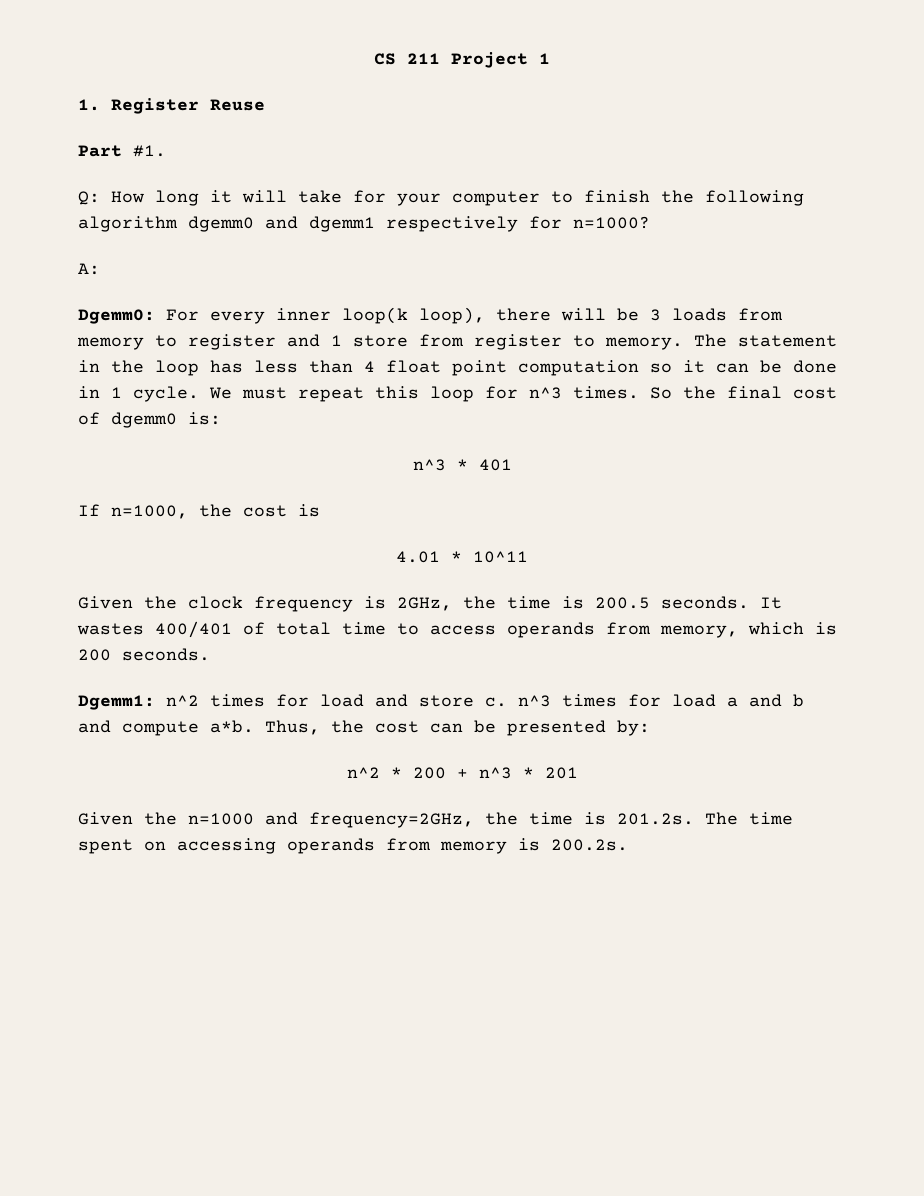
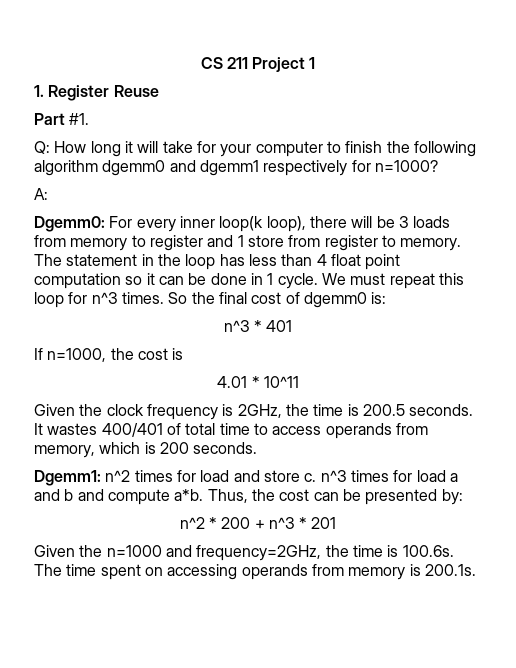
[617,813,694,825] 201.2s. -> [402,545,454,557] 100.6s.
[551,839,628,851] 200.2s. -> [424,564,476,576] 200.1s.

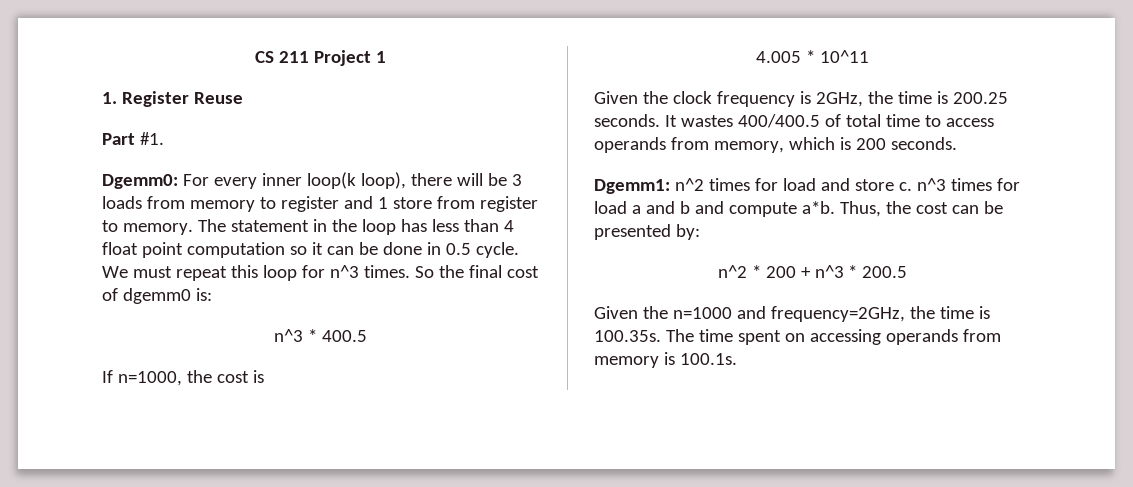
[34,141,476,157] [34,160,438,176] [34,188,48,200] // Q: How long it will take for your computer to finish the following algorithm dgemm0 and dgemm1 respectively for n=1000? // A: -> (164, 138) none
[267,273,274,285] 1 -> [445,243,471,255] 0.5
[266,320,293,332] 401 -> [321,330,367,342] 400.5
[217,376,248,388] 4.01 -> [756,51,802,63] 4.005
[362,404,405,416] 200.5 -> [952,92,1008,104] 200.25
[101,423,163,437] 400/401 -> [737,114,820,128] 400/400.5
[311,517,337,529] 201 -> [862,266,908,278] 200.5
[402,545,454,557] 100.6s. -> [594,330,661,342] 100.35s.
[424,564,476,576] 200.1s. -> [679,353,737,365] 100.1s.

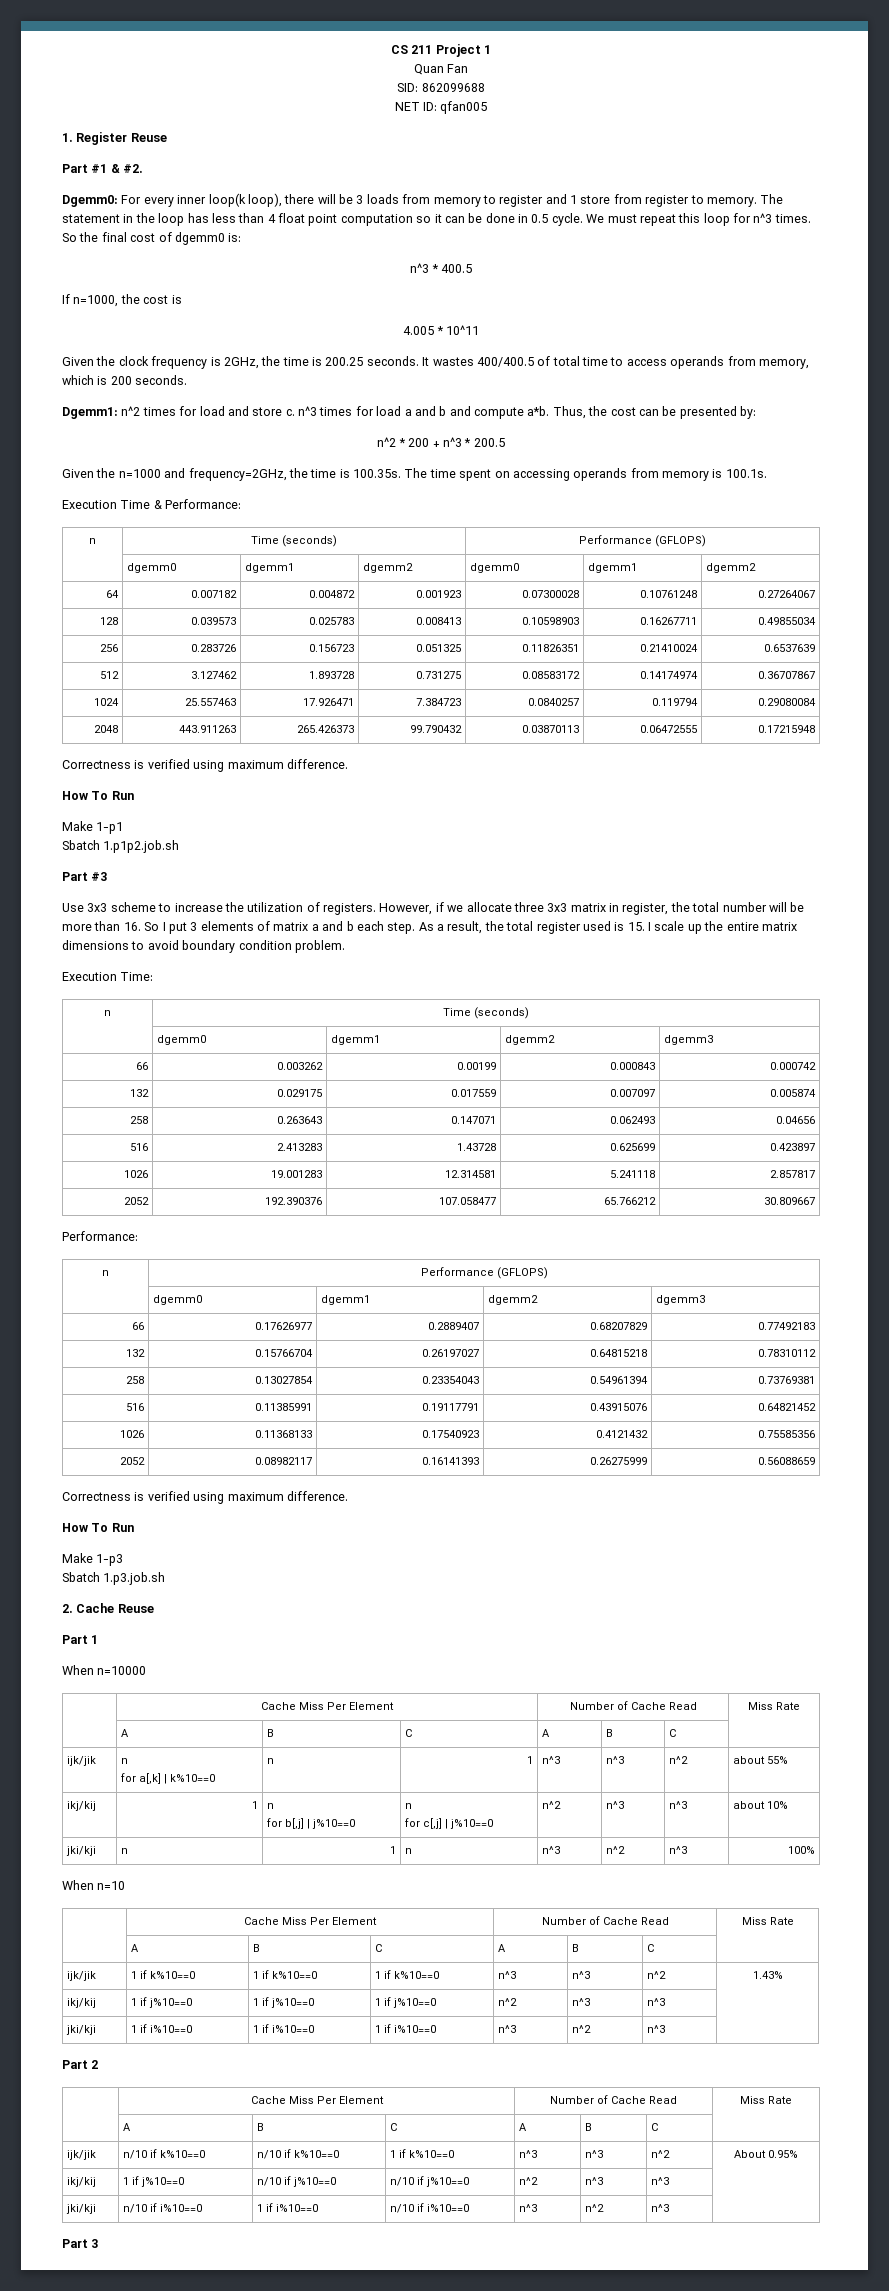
(386, 57) none -> [413,64,469,75] [397,83,485,92] [394,101,488,114] // Quan Fan // SID: 862099688 // NET ID: qfan005
[139,132,164,145] #1. -> [91,164,144,173] #1 & #2.
(737, 359) none -> [62,499,242,509] [89,538,96,544] [251,535,337,547] [579,535,706,547] [127,563,177,573] [245,563,295,573] [363,563,414,573] [470,563,520,573] [588,563,638,573] [706,563,757,573] [105,590,119,598] [190,590,237,598] [308,590,355,598] [415,590,461,598] [521,590,579,598] [639,590,697,598] [757,590,815,598] [99,617,118,625] [190,617,236,625] [308,617,354,625] [415,617,461,625] [521,617,579,625] [639,617,697,625] [757,617,816,625] [99,644,118,652] [190,644,236,652] [308,644,354,652] [415,644,461,652] [521,644,579,652] [639,644,698,652] [763,644,815,652] [99,671,119,679] [190,671,237,679] [308,671,354,679] [415,671,461,679] [521,671,580,679] [639,671,698,679] [757,671,815,679] [93,698,119,706] [184,698,236,706] [302,698,354,706] [415,698,461,706] [527,698,579,706] [651,698,698,706] [757,698,816,706] [93,725,118,733] [178,725,236,733] [296,725,354,733] [409,725,462,733] [521,725,579,733] [639,725,697,733] [757,725,815,733] [62,759,348,772] [62,791,134,800] [62,821,124,834] [62,840,180,853] [62,872,108,881] [62,902,805,915] [62,921,797,934] [62,940,345,953] [62,972,154,981] [104,1010,111,1016] [443,1007,529,1019] [157,1035,207,1045] [331,1035,381,1045] [505,1035,556,1045] [664,1035,714,1045] [135,1062,148,1070] [276,1062,323,1070] [456,1062,496,1070] [609,1062,655,1070] [769,1062,816,1070] [129,1089,149,1097] [276,1089,322,1097] [450,1089,496,1097] [609,1089,655,1097] [769,1089,816,1097] [129,1116,148,1124] [276,1116,322,1124] [450,1116,496,1124] [609,1116,655,1124] [775,1116,815,1124] [129,1143,148,1151] [276,1143,322,1151] [456,1143,496,1151] [609,1143,655,1151] [769,1143,815,1151] [123,1170,148,1178] [270,1170,322,1178] [444,1170,496,1178] [609,1170,655,1178] [769,1170,815,1178] [123,1197,149,1205] [264,1197,322,1205] [438,1197,496,1205] [603,1197,656,1205] [763,1197,815,1205] [62,1231,138,1241] [102,1270,109,1276] [420,1267,548,1279] [153,1295,203,1305] [321,1295,371,1305] [488,1295,539,1305] [656,1295,706,1305] [131,1322,144,1330] [254,1322,312,1330] [427,1322,479,1330] [589,1322,647,1330] [757,1322,815,1330] [125,1349,145,1357] [254,1349,313,1357] [421,1349,479,1357] [589,1349,647,1357] [757,1349,816,1357] [125,1376,144,1384] [254,1376,313,1384] [421,1376,479,1384] [589,1376,648,1384] [757,1376,815,1384] [125,1403,144,1411] [254,1403,312,1411] [421,1403,479,1411] [589,1403,647,1411] [757,1403,816,1411] [119,1430,144,1438] [254,1430,312,1438] [421,1430,479,1438] [595,1430,648,1438] [757,1430,815,1438] [119,1457,145,1465] [254,1457,312,1465] [421,1457,479,1465] [589,1457,647,1465] [757,1457,815,1465] [62,1491,348,1504] [62,1523,134,1532] [62,1553,124,1566] [62,1572,166,1585] [62,1603,154,1613] [62,1635,99,1644] [62,1665,147,1675] [261,1702,394,1710] [569,1701,697,1710] [748,1702,800,1710] [121,1729,130,1737] [267,1729,275,1737] [405,1729,413,1737] [542,1729,551,1737] [606,1729,614,1737] [669,1729,677,1737] [67,1756,97,1766] [121,1758,129,1764] [121,1773,216,1784] [267,1758,275,1764] [526,1756,533,1764] [542,1756,561,1764] [606,1756,625,1764] [669,1756,689,1764] [733,1756,789,1764] [67,1801,97,1811] [251,1801,258,1809] [267,1803,275,1809] [267,1818,356,1829] [405,1803,413,1809] [405,1818,494,1829] [542,1801,562,1809] [606,1801,625,1809] [669,1801,688,1809] [733,1801,789,1809] [66,1846,97,1856] [121,1848,129,1854] [389,1846,396,1854] [405,1848,413,1854] [542,1846,561,1854] [606,1846,626,1854] [669,1846,688,1854] [787,1846,815,1854] [62,1880,126,1890] [244,1917,377,1925] [541,1916,669,1925] [741,1917,794,1925] [131,1944,140,1952] [253,1944,261,1952] [375,1944,383,1952] [498,1944,507,1952] [572,1944,580,1952] [647,1944,655,1952] [67,1971,97,1981] [131,1970,196,1979] [253,1970,318,1979] [375,1970,440,1979] [498,1971,517,1979] [572,1971,591,1979] [647,1971,667,1979] [752,1971,783,1979] [67,1998,97,2008] [131,1997,193,2008] [253,1997,315,2008] [375,1997,437,2008] [498,1998,518,2006] [572,1998,591,2006] [647,1998,666,2006] [66,2025,97,2035] [131,2024,193,2033] [253,2024,315,2033] [375,2024,437,2033] [498,2025,517,2033] [572,2025,592,2033] [647,2025,666,2033] [62,2060,99,2069] [250,2096,384,2104] [550,2095,677,2104] [740,2096,792,2104] [123,2123,132,2131] [257,2123,265,2131] [390,2123,398,2131] [519,2123,528,2131] [585,2123,593,2131] [651,2123,659,2131] [67,2150,97,2160] [123,2149,206,2159] [257,2149,340,2159] [390,2149,455,2158] [519,2150,538,2158] [585,2150,604,2158] [651,2150,671,2158] [734,2150,798,2158] [67,2177,97,2187] [123,2176,185,2187] [257,2176,337,2187] [390,2176,470,2187] [519,2177,539,2185] [585,2177,604,2185] [651,2177,670,2185] [66,2204,97,2214] [123,2203,203,2213] [257,2203,319,2212] [390,2203,470,2213] [519,2204,538,2212] [585,2204,605,2212] [651,2204,670,2212] [62,2239,99,2248] // Execution Time & Performance: // n | Time (seconds) | Performance (GFLOPS) // | dgemm0 | dgemm1 | dgemm2 | dgemm0 | dgemm1 | dgemm2 // 64 | 0.007182 | 0.004872 | 0.001923 | 0.07300028 | 0.10761248 | 0.27264067 // 128 | 0.039573 | 0.025783 | 0.008413 | 0.10598903 | 0.16267711 | 0.49855034 // 256 | 0.283726 | 0.156723 | 0.051325 | 0.11826351 | 0.21410024 | 0.6537639 // 512 | 3.127462 | 1.893728 | 0.731275 | 0.08583172 | 0.14174974 | 0.36707867 // 1024 | 25.557463 | 17.926471 | 7.384723 | 0.0840257 | 0.119794 | 0.29080084 // 2048 | 443.911263 | 265.426373 | 99.790432 | 0.03870113 | 0.06472555 | 0.17215948 // Correctness is verified using maximum difference. // How To Run // Make 1-p1 // Sbatch 1.p1p2.job.sh // Part #3 // Use 3x3 scheme to increase the utilization of registers. However, if we allocate three 3x3 matrix in register, the total number will be more than 16. So I put 3 elements of matrix a and b each step. As a result, the total register used is 15. I scale up the entire matrix dimensions to avoid boundary condition problem. // Execution Time: // n | Time (seconds) // | dgemm0 | dgemm1 | dgemm2 | dgemm3 // 66 | 0.003262 | 0.00199 | 0.000843 | 0.000742 // 132 | 0.029175 | 0.017559 | 0.007097 | 0.005874 // 258 | 0.263643 | 0.147071 | 0.062493 | 0.04656 // 516 | 2.413283 | 1.43728 | 0.625699 | 0.423897 // 1026 | 19.001283 | 12.314581 | 5.241118 | 2.857817 // 2052 | 192.390376 | 107.058477 | 65.766212 | 30.809667 // Performance: // n | Performance (GFLOPS) // | dgemm0 | dgemm1 | dgemm2 | dgemm3 // 66 | 0.17626977 | 0.2889407 | 0.68207829 | 0.77492183 // 132 | 0.15766704 | 0.26197027 | 0.64815218 | 0.78310112 // 258 | 0.13027854 | 0.23354043 | 0.54961394 | 0.73769381 // 516 | 0.11385991 | 0.19117791 | 0.43915076 | 0.64821452 // 1026 | 0.11368133 | 0.17540923 | 0.4121432 | 0.75585356 // 2052 | 0.08982117 | 0.16141393 | 0.26275999 | 0.56088659 // Correctness is verified using maximum difference. // How To Run // Make 1-p3 // Sbatch 1.p3.job.sh // 2. Cache Reuse // Part 1 // When n=10000 // | Cache Miss Per Element | Number of Cache Read | Miss Rate // | A | B | C | A | B | C | // ijk/jik | n // for a[,k] | k%10==0 | n | 1 | n^3 | n^3 | n^2 | about 55% // ikj/kij | 1 | n // for b[,j] | j%10==0 | n // for c[,j] | j%10==0 | n^2 | n^3 | n^3 | about 10% // jki/kji | n | 1 | n | n^3 | n^2 | n^3 | 100% // When n=10 // | Cache Miss Per Element | Number of Cache Read | Miss Rate // | A | B | C | A | B | C | // ijk/jik | 1 if k%10==0 | 1 if k%10==0 | 1 if k%10==0 | n^3 | n^3 | n^2 | 1.43% // ikj/kij | 1 if j%10==0 | 1 if j%10==0 | 1 if j%10==0 | n^2 | n^3 | n^3 | // jki/kji | 1 if i%10==0 | 1 if i%10==0 | 1 if i%10==0 | n^3 | n^2 | n^3 | // Part 2 // | Cache Miss Per Element | Number of Cache Read | Miss Rate // | A | B | C | A | B | C | // ijk/jik | n/10 if k%10==0 | n/10 if k%10==0 | 1 if k%10==0 | n^3 | n^3 | n^2 | About 0.95% // ikj/kij | 1 if j%10==0 | n/10 if j%10==0 | n/10 if j%10==0 | n^2 | n^3 | n^3 | // jki/kji | n/10 if i%10==0 | 1 if i%10==0 | n/10 if i%10==0 | n^3 | n^2 | n^3 | // Part 3

